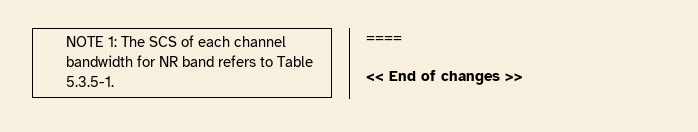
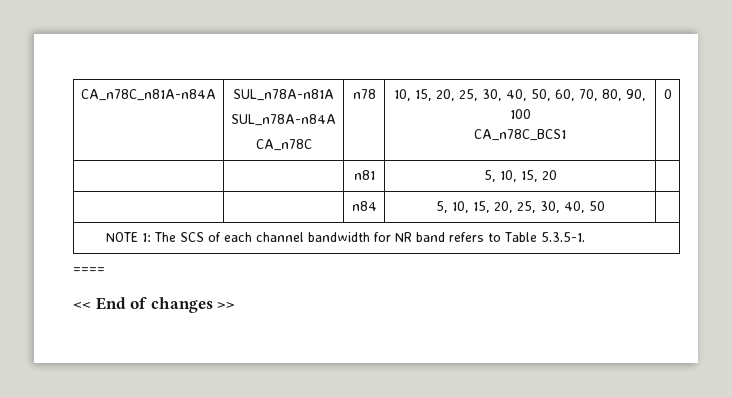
(65, 41) none -> [81,89,216,101] [233,89,334,101] [231,114,336,126] [255,139,312,151] [352,89,376,99] [394,89,646,101] [509,109,531,119] [474,129,566,141] [663,89,672,99] [353,170,375,180] [483,170,557,182] [351,201,377,211] [435,201,605,213] CA_n78C_n81A-n84A | SUL_n78A-n81A // SUL_n78A-n84A // CA_n78C | n78 | 10, 15, 20, 25, 30, 40, 50, 60, 70, 80, 90, 100 // CA_n78C_BCS1 | 0 // | | n81 | 5, 10, 15, 20 | // | | n84 | 5, 10, 15, 20, 25, 30, 40, 50 | //

